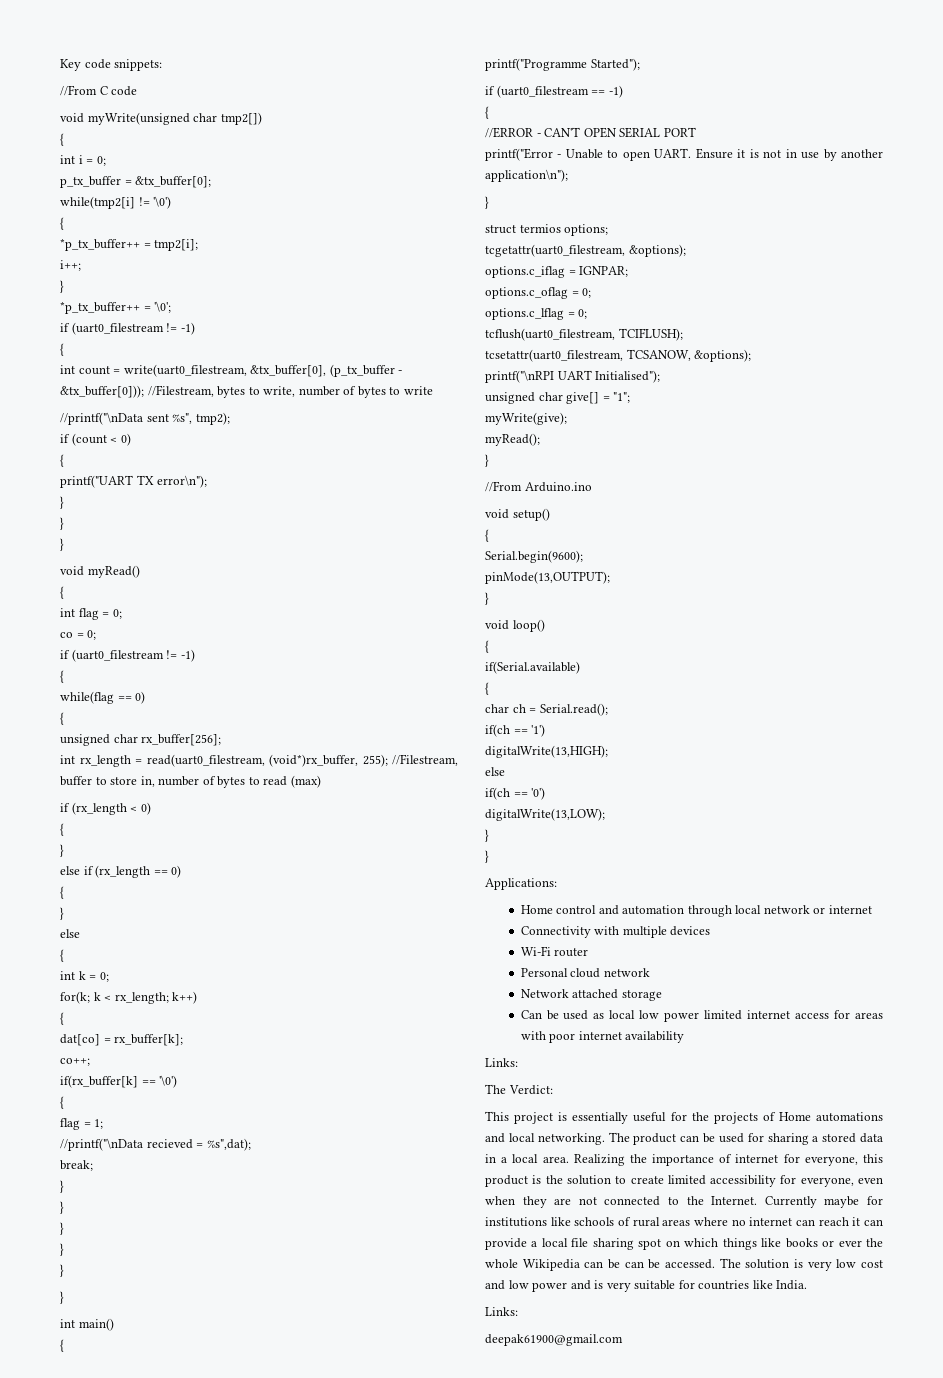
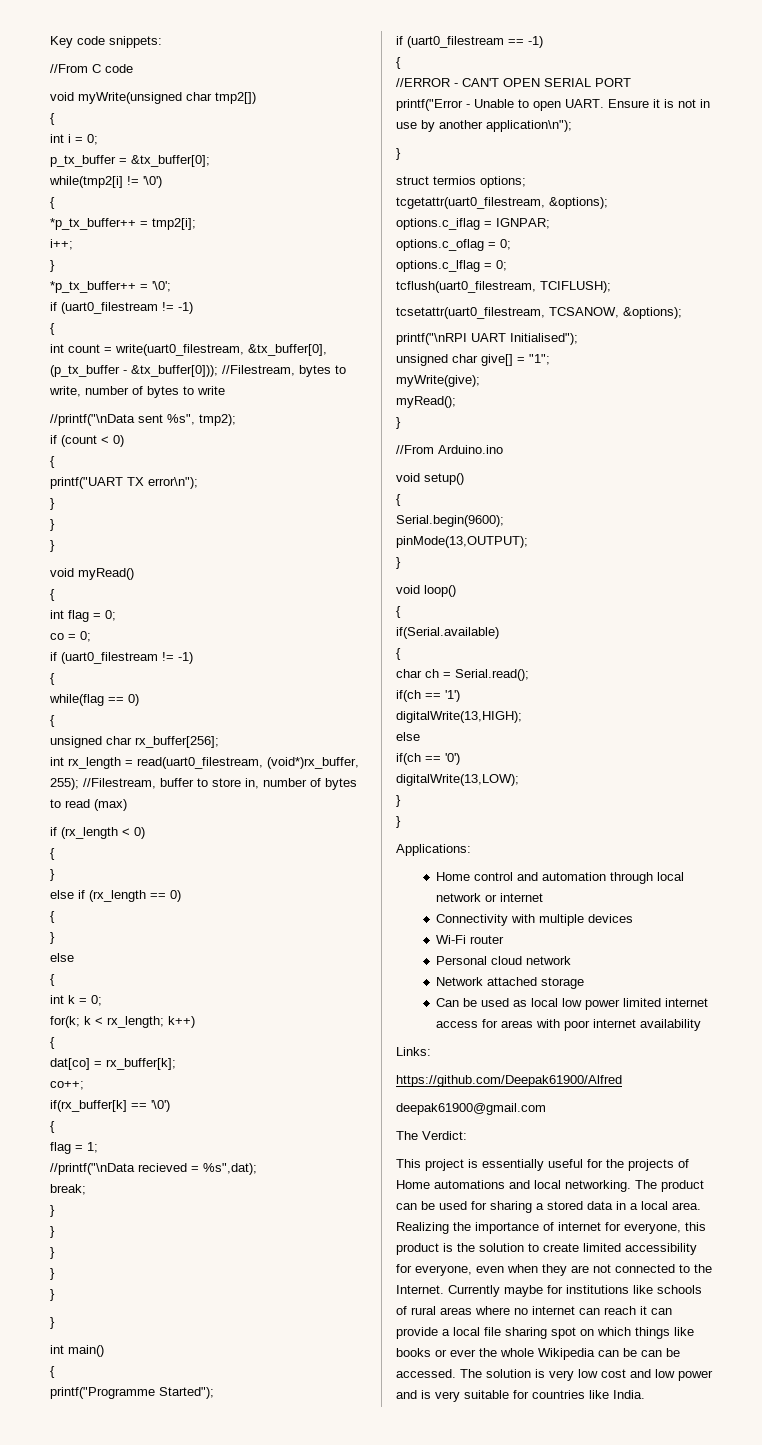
(518, 1062) none -> [396,1075,622,1087] [396,1103,546,1115] // https://github.com/Deepak61900/Alfred // deepak61900@gmail.com
[485,1307,518,1316] [485,1334,623,1346] // Links: // deepak61900@gmail.com -> (645, 1394) none

